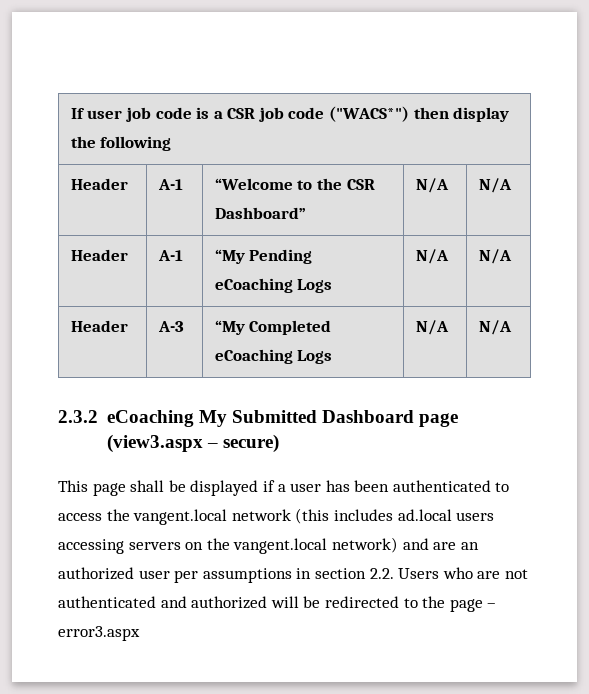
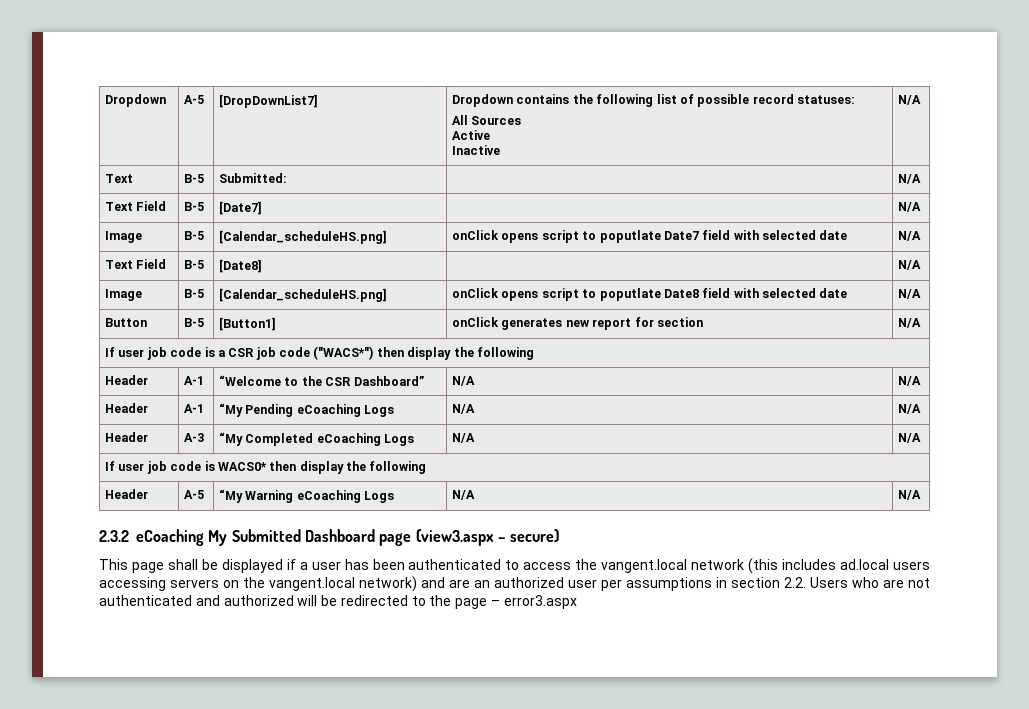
(70, 113) none -> [105,94,167,107] [184,95,205,104] [219,94,319,108] [452,94,856,107] [452,115,522,125] [452,130,491,140] [452,145,501,155] [898,95,922,105] [105,174,134,183] [184,174,205,183] [219,173,288,183] [898,174,922,184] [105,201,167,211] [184,202,205,211] [219,201,263,215] [898,202,922,212] [105,231,143,243] [184,231,205,240] [219,230,388,244] [452,230,848,243] [898,231,922,241] [105,259,167,269] [184,260,205,269] [219,259,263,273] [898,260,922,270] [105,289,143,301] [184,289,205,298] [219,288,388,302] [452,288,848,301] [898,289,922,299] [105,318,148,327] [184,318,205,327] [219,317,277,331] [452,317,703,330] [898,318,922,328] Dropdown | A-5 | [DropDownList7] | Dropdown contains the following list of possible record statuses: // All Sources // Active // Inactive | N/A // Text | B-5 | Submitted: | | N/A // Text Field | B-5 | [Date7] | | N/A // Image | B-5 | [Calendar_scheduleHS.png] | onClick opens script to poputlate Date7 field with selected date | N/A // Text Field | B-5 | [Date8] | | N/A // Image | B-5 | [Calendar_scheduleHS.png] | onClick opens script to poputlate Date8 field with selected date | N/A // Button | B-5 | [Button1] | onClick generates new report for section | N/A //
(512, 327) none -> [105,461,427,474] [105,489,149,499] [184,490,205,499] [219,489,395,503] [452,490,476,500] [898,490,922,500] // If user job code is WACS0* then display the following // Header | A-5 | “My Warning eCoaching Logs | N/A | N/A

